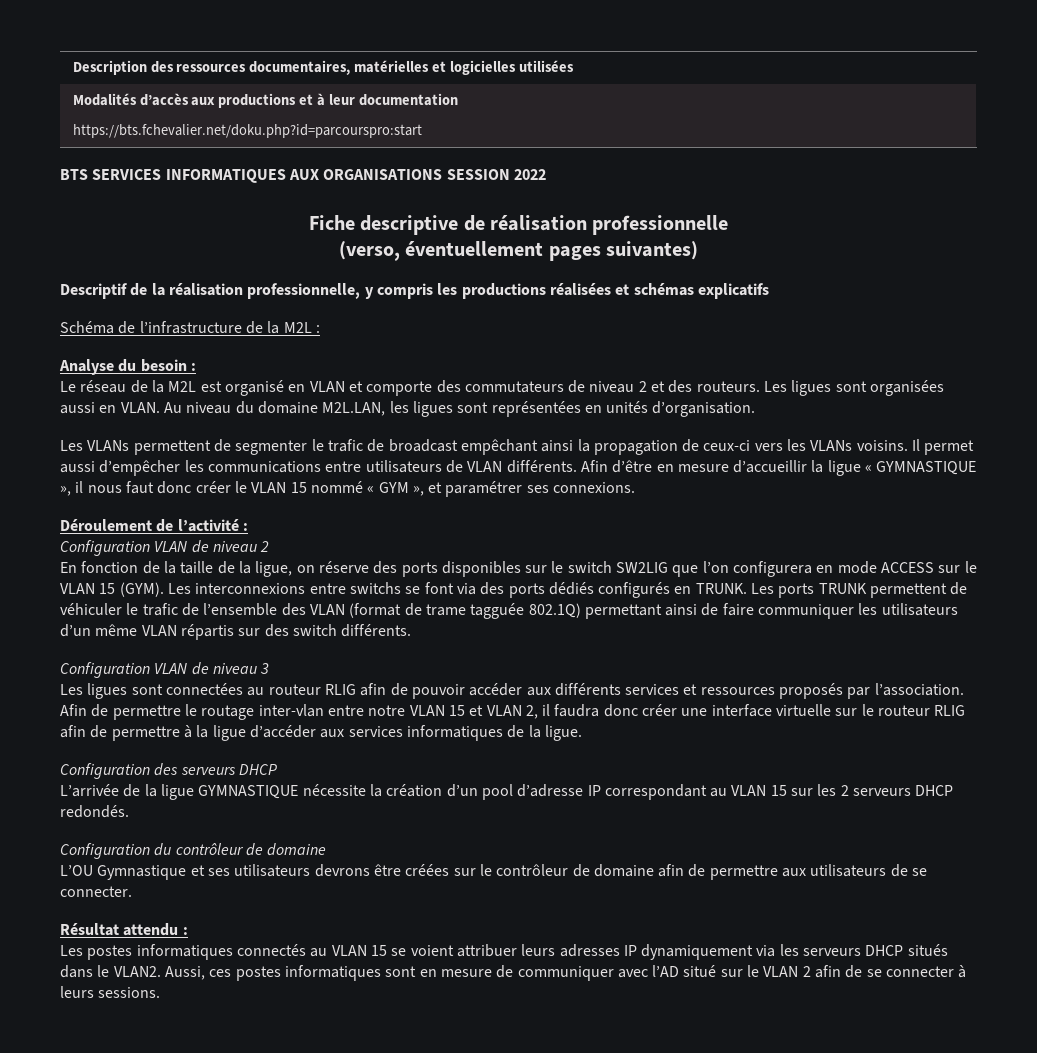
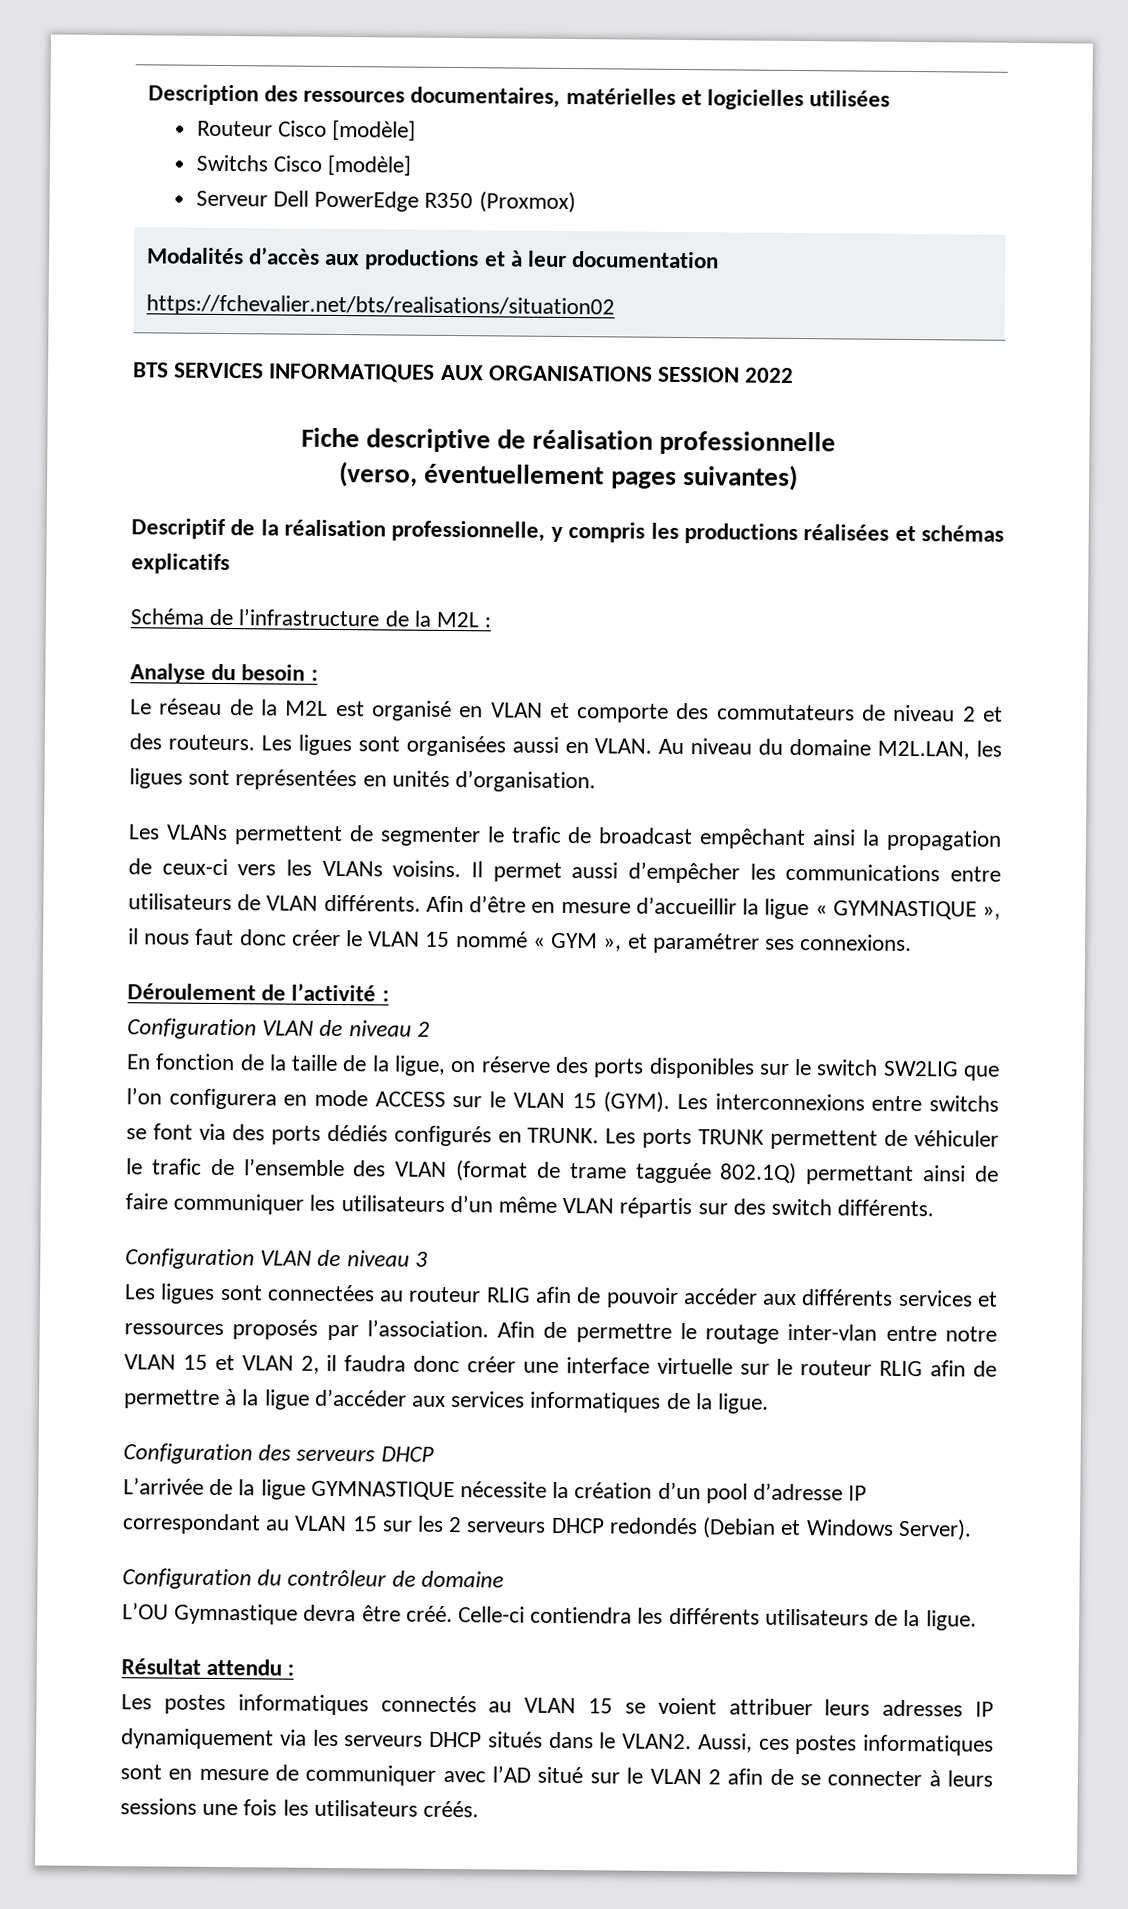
(575, 66) none -> [196,119,417,141] [195,154,412,176] [195,190,576,214] // Routeur Cisco [modèle] // Switchs Cisco [modèle] // Serveur Dell PowerEdge R350 (Proxmox)
[72,124,422,138] https://bts.fchevalier.net/doku.php?id=parcourspro:start -> [145,294,615,319] https://fchevalier.net/bts/realisations/situation02
[60,805,129,818] redondés. -> [608,1517,972,1541] redondés (Debian et Windows Server).
[190,864,928,880] [60,886,132,897] et ses utilisateurs devrons être créées sur le contrôleur de domaine afin de permettre aux utilisateurs de se connecter. -> [303,1604,977,1631] devra être créé. Celle-ci contiendra les différents utilisateurs de la ligue.
[98,987,161,998] sessions. -> [120,1798,480,1818] sessions une fois les utilisateurs créés.

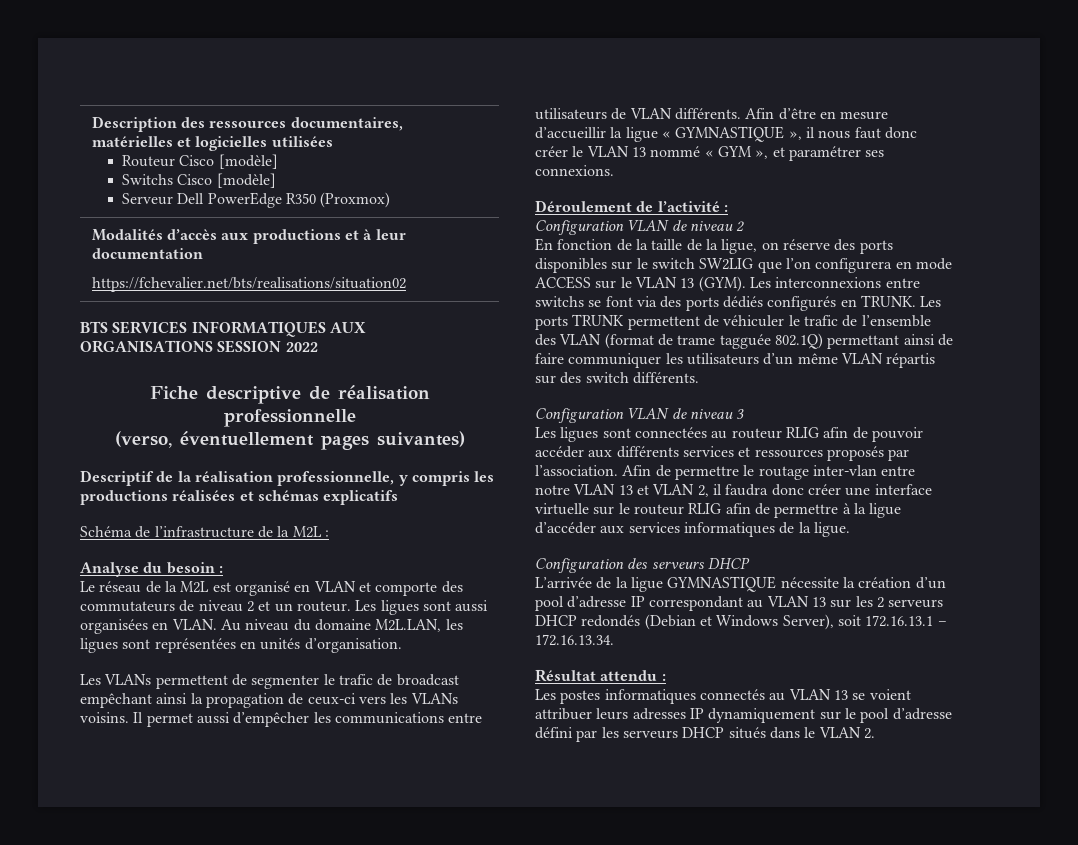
[129,733,559,757] des routeurs. Les ligues sont organisées aussi -> [274,600,489,615] [80,619,148,634] un routeur. Les ligues sont aussi organisées
[425,931,451,948] 15 -> [631,147,646,157] 13
[571,1093,597,1109] 15 -> [680,278,695,288] 13
[182,1354,208,1370] 15 -> [618,485,633,495] 13
[351,1516,378,1532] 15 -> [811,597,826,607] 13
[897,1518,972,1541] [122,1568,504,1590] [122,1602,977,1631] Server). // Configuration du contrôleur de domaine // L’OU Gymnastique devra être créé. Celle-ci contiendra les différents utilisateurs de la ligue. -> [782,614,947,630] [535,634,614,646] Server), soit 172.16.13.1 – 172.16.13.34.
[588,1698,613,1714] 15 -> [833,690,848,700] 13
[279,1729,307,1746] via -> [819,708,952,723] [535,727,598,742] sur le pool d’adresse défini par
[622,1733,994,1756] [120,1764,994,1787] [120,1798,480,1818] VLAN2. Aussi, ces postes informatiques sont en mesure de communiquer avec l’AD situé sur le VLAN 2 afin de se connecter à leurs sessions une fois les utilisateurs créés. -> [818,727,875,739] VLAN 2.

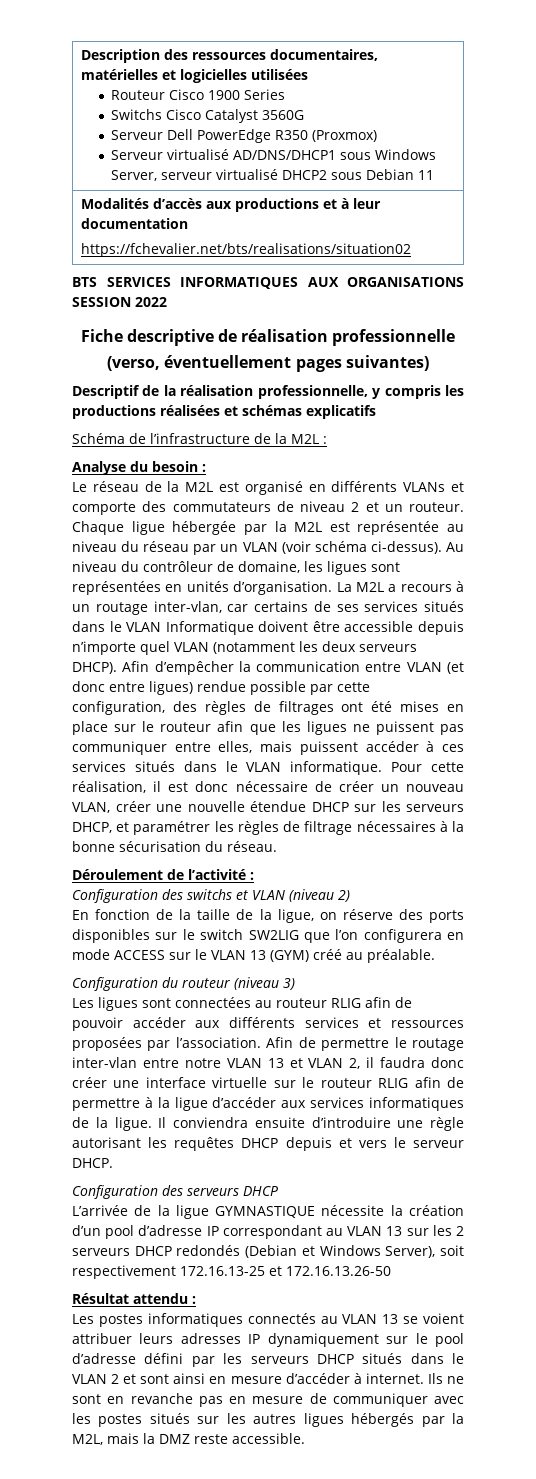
[218,154,278,169] [modèle] -> [208,89,286,100] 1900 Series
[216,173,276,188] [modèle] -> [205,109,305,123] Catalyst 3560G
(391, 200) none -> [111,149,437,160] [111,169,435,181] // Serveur virtualisé AD/DNS/DHCP1 sous Windows Server, serveur virtualisé DHCP2 sous Debian 11
[313,581,356,592] VLAN -> [331,481,446,492] différents VLANs
[355,600,489,615] [80,619,442,634] Les ligues sont aussi organisées en VLAN. Au niveau du domaine M2L.LAN, -> [72,521,464,535] [72,541,464,555] [72,561,300,573] Chaque ligue hébergée par la M2L est représentée au niveau du réseau par un VLAN (voir schéma ci-dessus). Au niveau du contrôleur de domaine,
[80,674,459,689] [80,693,458,708] [80,712,483,727] [535,108,889,120] [535,126,917,142] [535,146,885,161] [535,165,614,176] // Les VLANs permettent de segmenter le trafic de broadcast empêchant ainsi la propagation de ceux-ci vers les VLANs voisins. Il permet aussi d’empêcher les communications entre utilisateurs de VLAN différents. Afin d’être en mesure d’accueillir la ligue « GYMNASTIQUE », il nous faut donc créer le VLAN 13 nommé « GYM », et paramétrer ses connexions. -> [336,581,464,592] [72,601,464,615] [72,621,464,635] [72,641,417,655] [72,661,464,675] [72,681,370,695] [72,701,464,715] [72,721,464,735] [72,741,465,755] [72,761,464,775] [72,781,464,793] [72,801,464,813] [72,821,464,835] [72,841,277,852] La M2L a recours à un routage inter-vlan, car certains de ses services situés dans le VLAN Informatique doivent être accessible depuis n’importe quel VLAN (notamment les deux serveurs DHCP). Afin d’empêcher la communication entre VLAN (et donc entre ligues) rendue possible par cette configuration, des règles de filtrages ont été mises en place sur le routeur afin que les ligues ne puissent pas communiquer entre elles, mais puissent accéder à ces services situés dans le VLAN informatique. Pour cette réalisation, il est donc nécessaire de créer un nouveau VLAN, créer une nouvelle étendue DHCP sur les serveurs DHCP, et paramétrer les règles de filtrage nécessaires à la bonne sécurisation du réseau.
[627,220,746,232] VLAN de niveau 2 -> [162,889,350,902] des switchs et VLAN (niveau 2)
[698,276,920,292] [535,295,942,311] [535,314,931,330] [535,333,953,349] [535,353,936,368] [535,372,699,384] [535,408,745,423] (GYM). Les interconnexions entre switchs se font via des ports dédiés configurés en TRUNK. Les ports TRUNK permettent de véhiculer le trafic de l’ensemble des VLAN (format de trame tagguée 802.1Q) permettant ainsi de faire communiquer les utilisateurs d’un même VLAN répartis sur des switch différents. // Configuration VLAN de niveau 3 -> [270,949,435,963] [72,977,295,991] (GYM) créé au préalable. // Configuration du routeur (niveau 3)
[826,446,884,461] proposés -> [72,1037,142,1051] proposées
(850, 529) none -> [158,1117,464,1131] [72,1137,464,1151] [72,1158,113,1168] Il conviendra ensuite d’introduire une règle autorisant les requêtes DHCP depuis et vers le serveur DHCP.
[865,615,947,627] [535,634,614,646] 172.16.13.1 – 172.16.13.34. -> [72,1265,391,1279] respectivement 172.16.13-25 et 172.16.13.26-50
[863,728,875,739] 2. -> [111,1373,464,1384] [72,1393,464,1407] [72,1413,465,1427] [72,1433,305,1445] 2 et sont ainsi en mesure d’accéder à internet. Ils ne sont en revanche pas en mesure de communiquer avec les postes situés sur les autres ligues hébergés par la M2L, mais la DMZ reste accessible.

